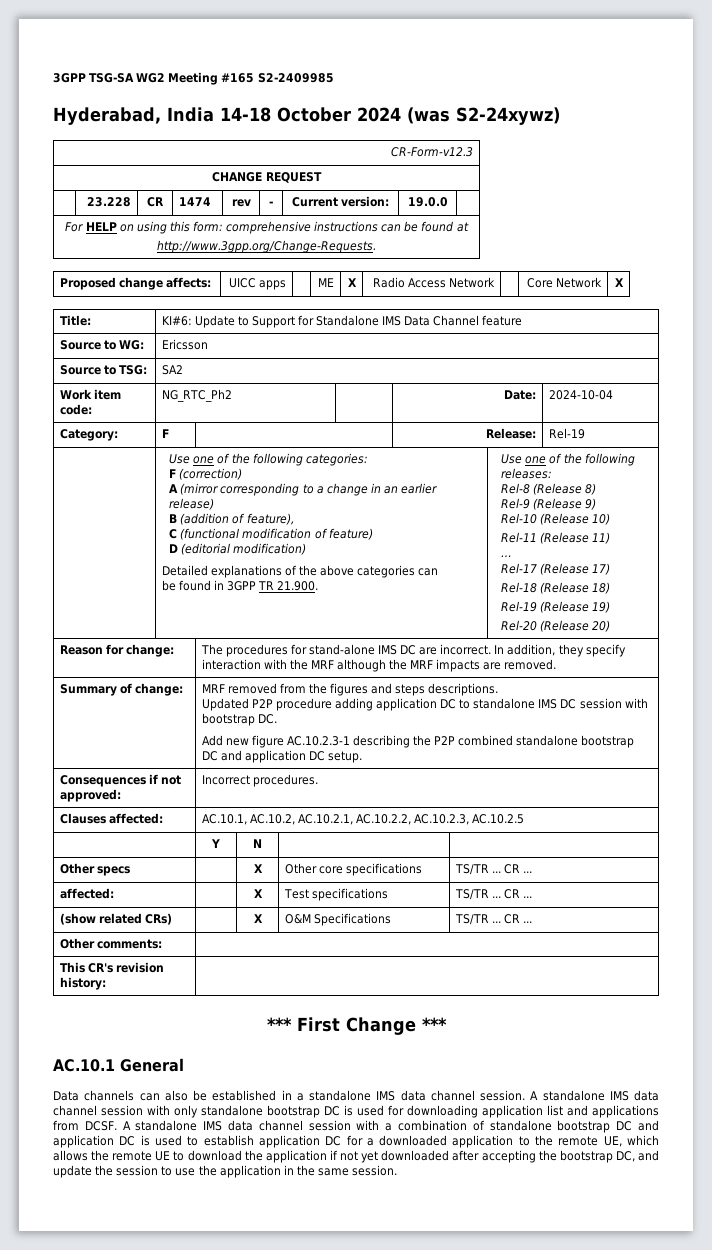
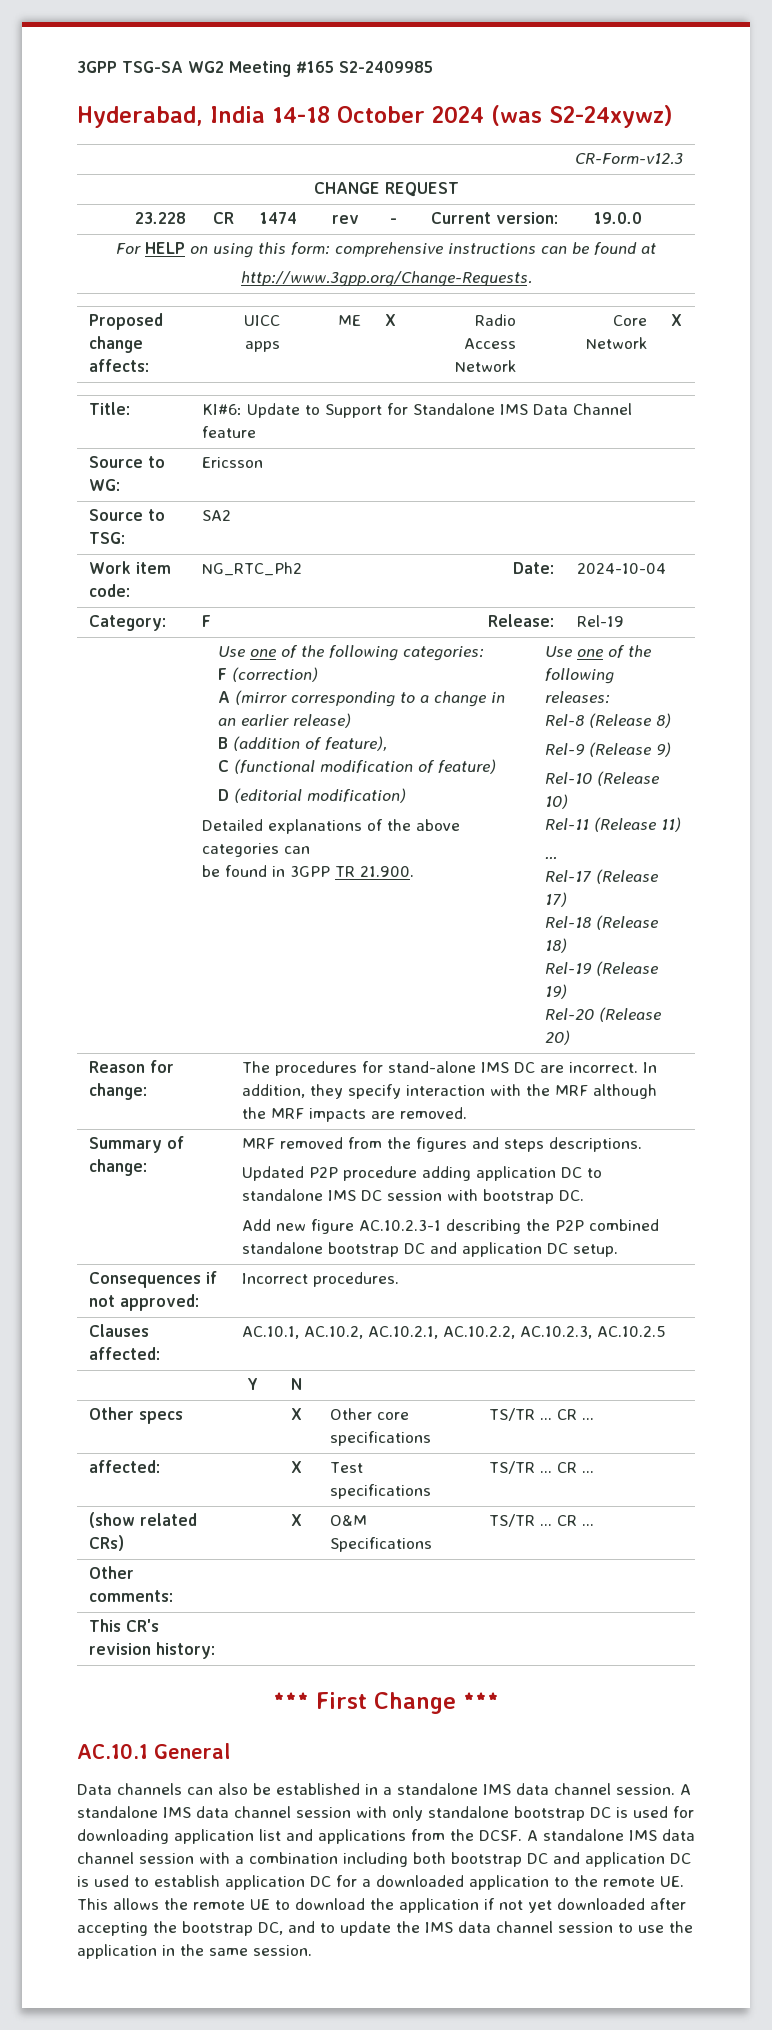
(79, 1125) none -> [450,1829,474,1841] the
[472,1120,552,1131] of standalone -> [343,1852,446,1867] including both
[603,1135,659,1147] UE, which -> [660,1876,684,1887] [77,1898,108,1910] UE. This
(659, 1155) none -> [320,1923,335,1933] to
(114, 1170) none -> [425,1921,553,1933] IMS data channel

